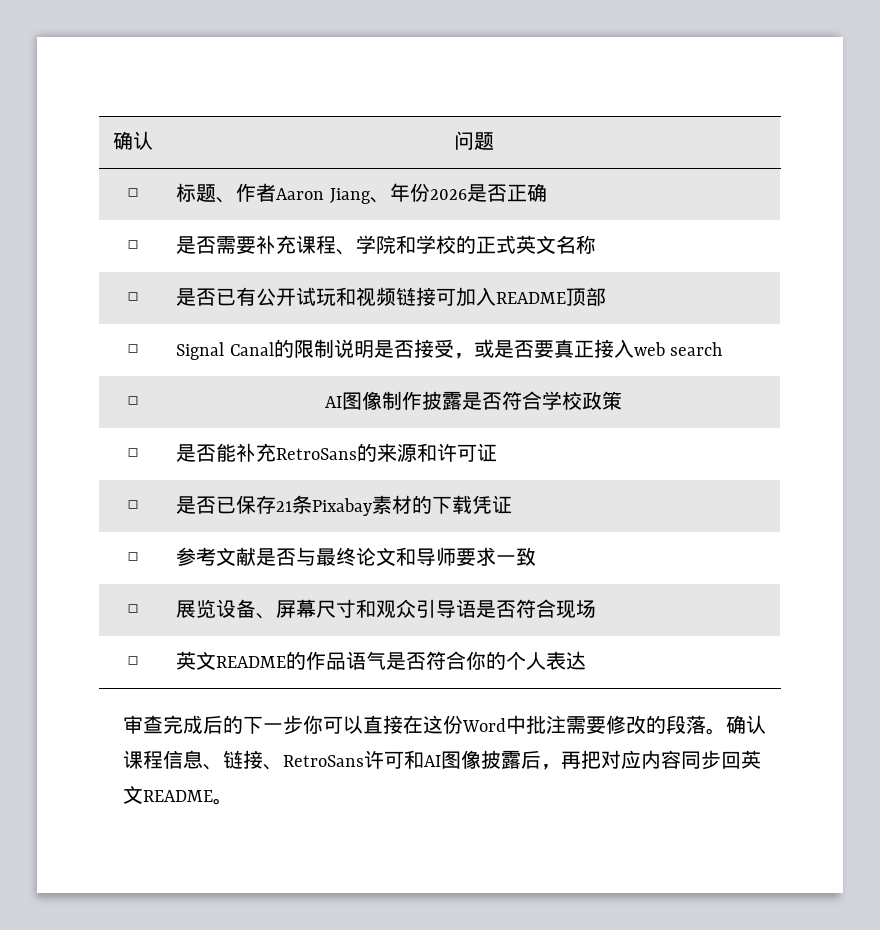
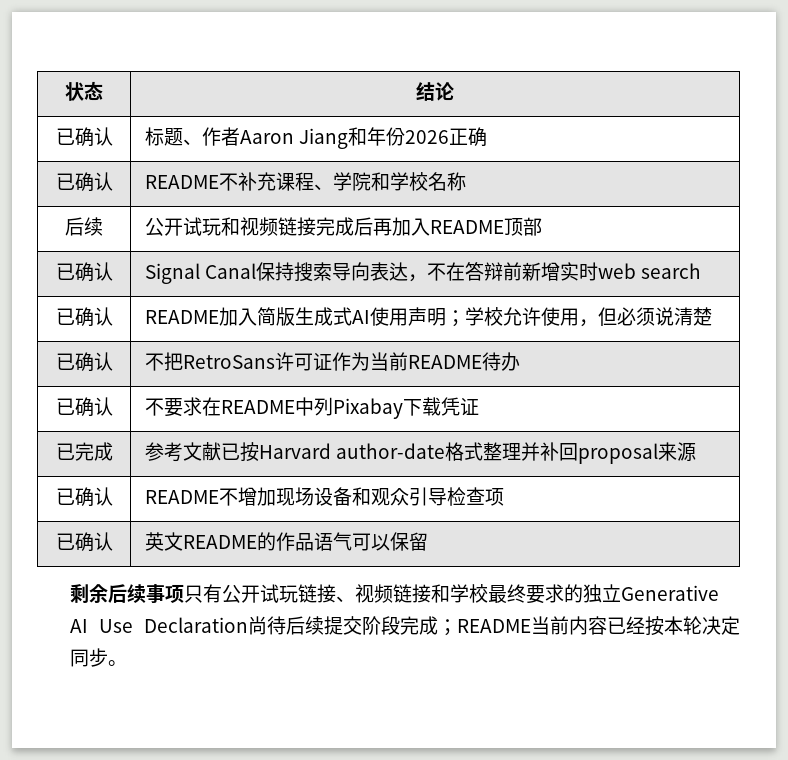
[113,131,153,150] [453,131,494,150] [127,188,139,200] 确认 | 问题 // □ -> [65,81,103,101] [416,82,454,101] [55,127,113,147] 状态 | 结论 // 已确认
[369,197,390,203] 、 -> [347,127,367,146] 和
[466,184,507,202] 是否 -> (449, 137) none
[127,240,139,252] [176,236,257,254] □ | 是否需要 -> [55,172,113,192] [144,173,238,191] 已确认 | README不
[456,235,557,254] 的正式英文 -> (428, 181) none
[127,292,139,304] [176,287,257,306] □ | 是否已有 -> [65,217,103,236] 后续 |
[436,288,457,306] 可 -> [315,217,392,236] 完成后再
[127,344,139,356] □ -> [55,262,113,282] 已确认
[273,339,723,359] [127,396,139,408] [325,391,622,410] [127,448,139,460] [176,443,498,462] [127,500,139,512] [176,495,433,516] 的限制说明是否接受，或是否要真正接入web search // □ | AI图像制作披露是否符合学校政策 // □ | 是否能补充RetroSans的来源和许可证 // □ | 是否已保存21条Pixabay素材的 -> [255,262,701,282] [55,307,113,327] [144,307,712,327] [55,352,113,372] [144,352,520,371] [55,397,113,417] [144,397,403,419] 保持搜索导向表达，不在答辩前新增实时web search // 已确认 | README加入简版生成式AI使用声明；学校允许使用，但必须说清楚 // 已确认 | 不把RetroSans许可证作为当前README待办 // 已确认 | 不要求在README中列Pixabay
[127,552,139,564] □ -> [55,442,113,461] 已完成
[256,547,537,566] [127,604,139,616] [176,599,597,619] [127,656,139,668] 是否与最终论文和导师要求一致 // □ | 展览设备、屏幕尺寸和观众引导语是否符合现场 // □ -> [220,442,696,464] [55,487,113,507] [144,487,504,506] [55,532,113,552] 已按Harvard author-date格式整理并补回proposal来源 // 已确认 | README不增加现场设备和观众引导检查项 // 已确认
[386,651,587,670] [123,715,767,735] [123,750,762,770] [123,785,214,804] 是否符合你的个人表达 // 审查完成后的下一步你可以直接在这份Word中批注需要修改的段落。确认课程信息、链接、RetroSans许可和AI图像披露后，再把对应内容同步回英文README -> [351,532,428,551] [70,584,720,604] [70,616,740,636] [70,648,109,667] 可以保留 // 剩余后续事项只有公开试玩链接、视频链接和学校最终要求的独立Generative AI Use Declaration尚待后续提交阶段完成；README当前内容已经按本轮决定同步

